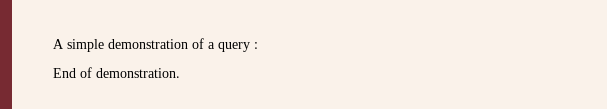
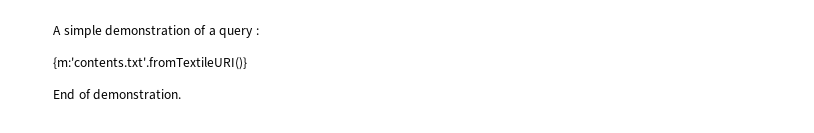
(258, 45) none -> [53,57,247,70] // {m:'contents.txt'.fromTextileURI()}

